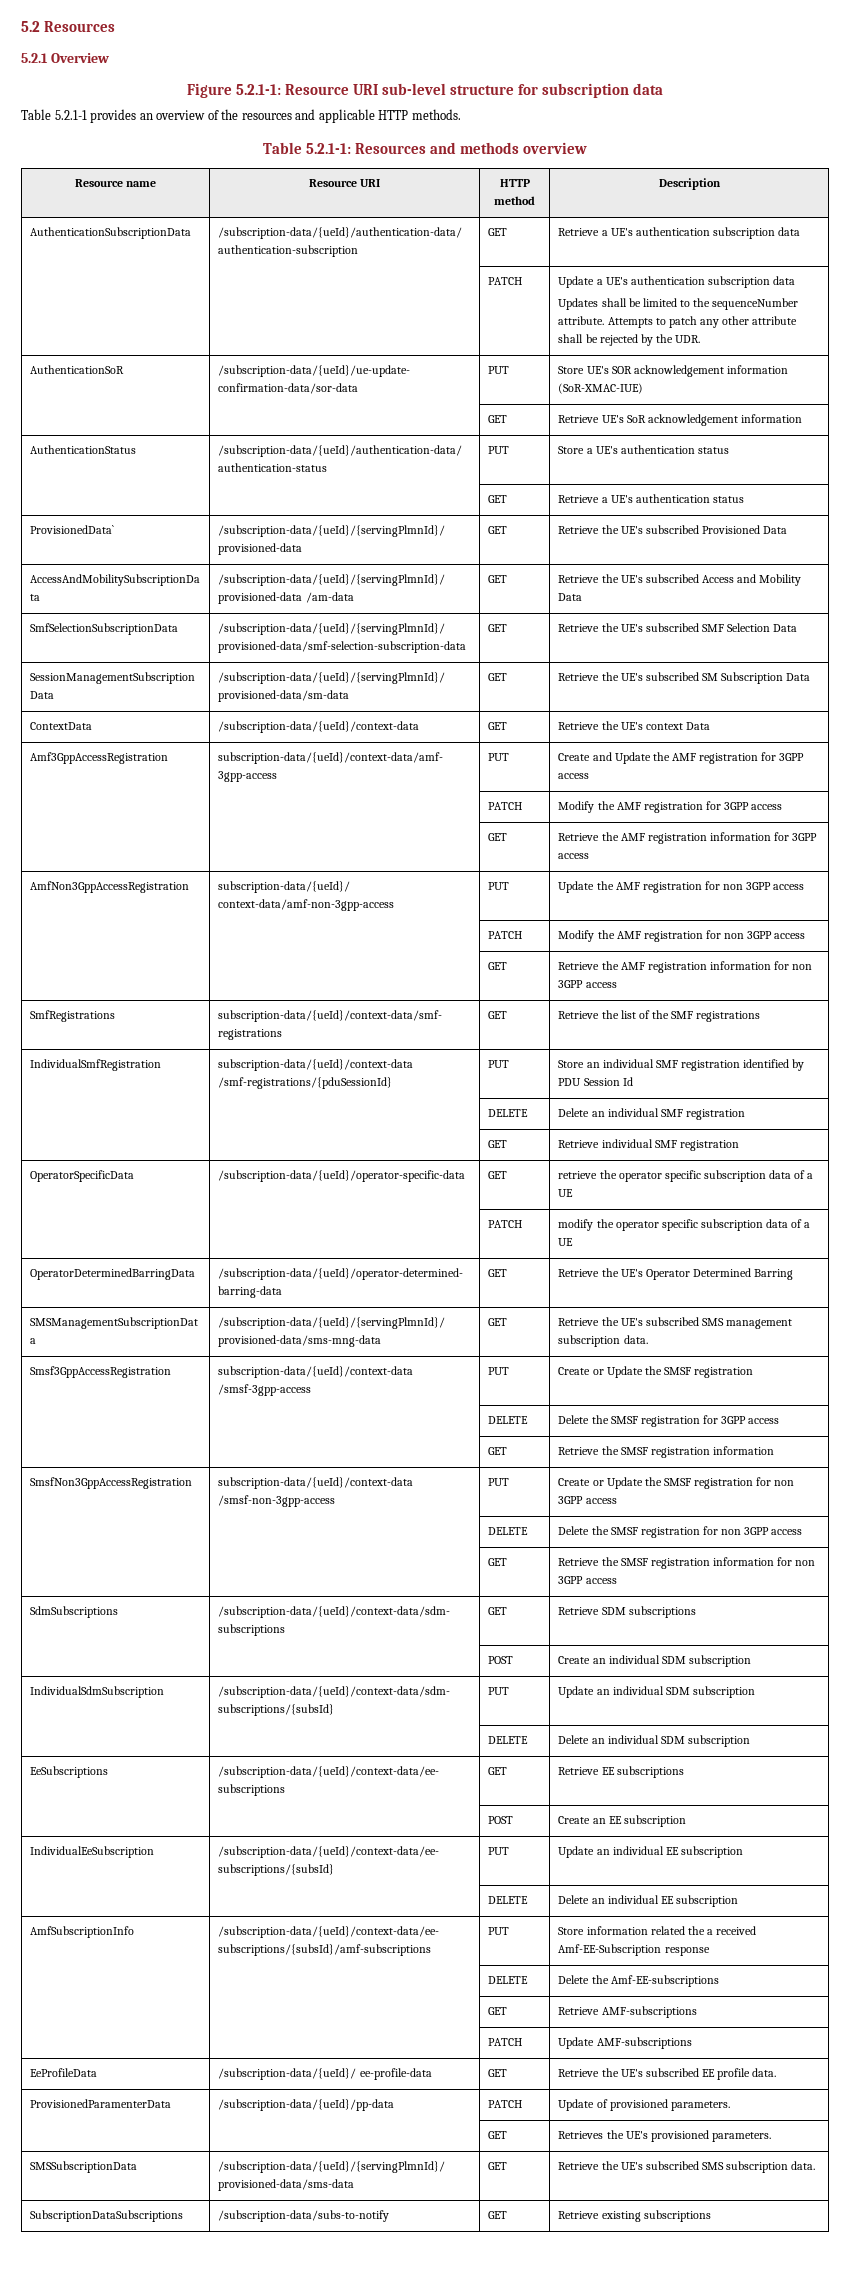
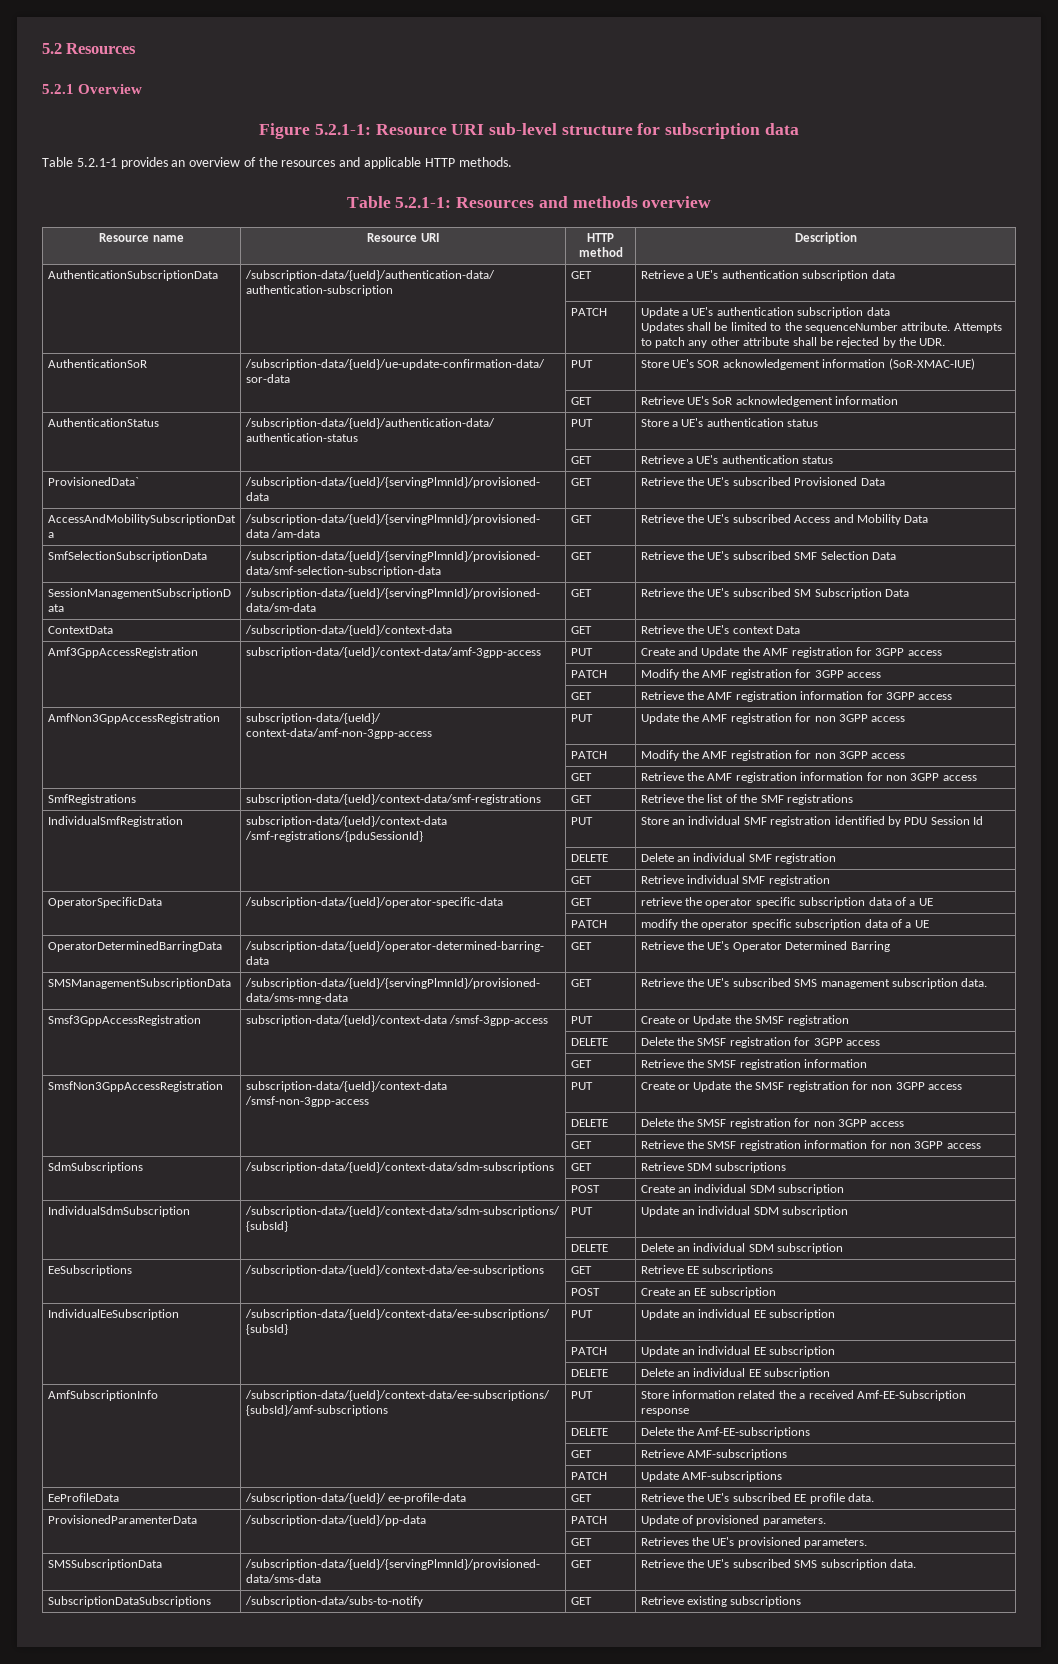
(743, 1852) none -> [570,1347,607,1355] [640,1346,836,1357] // | | PATCH | Update an individual EE subscription

